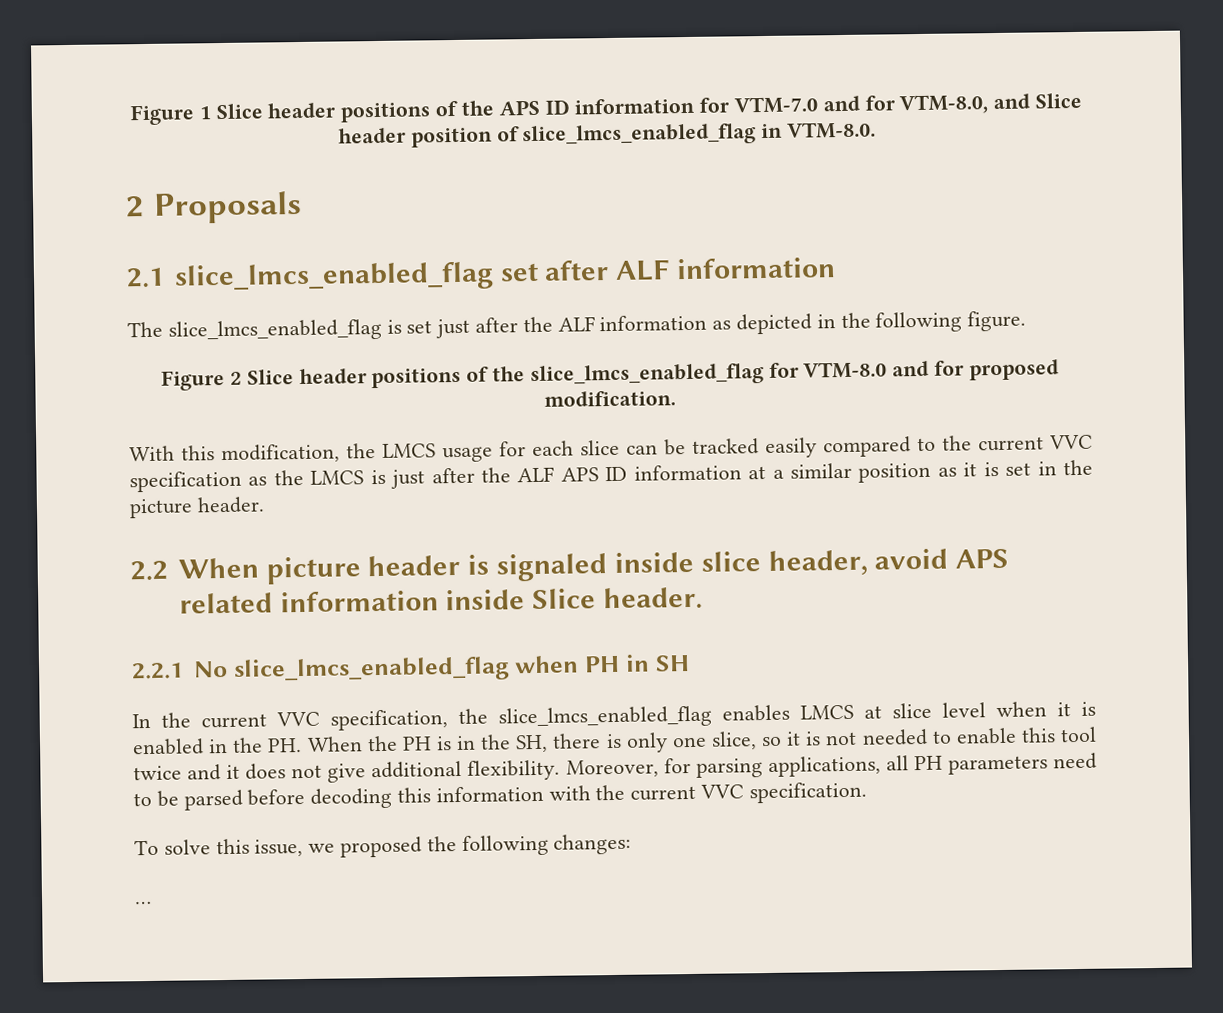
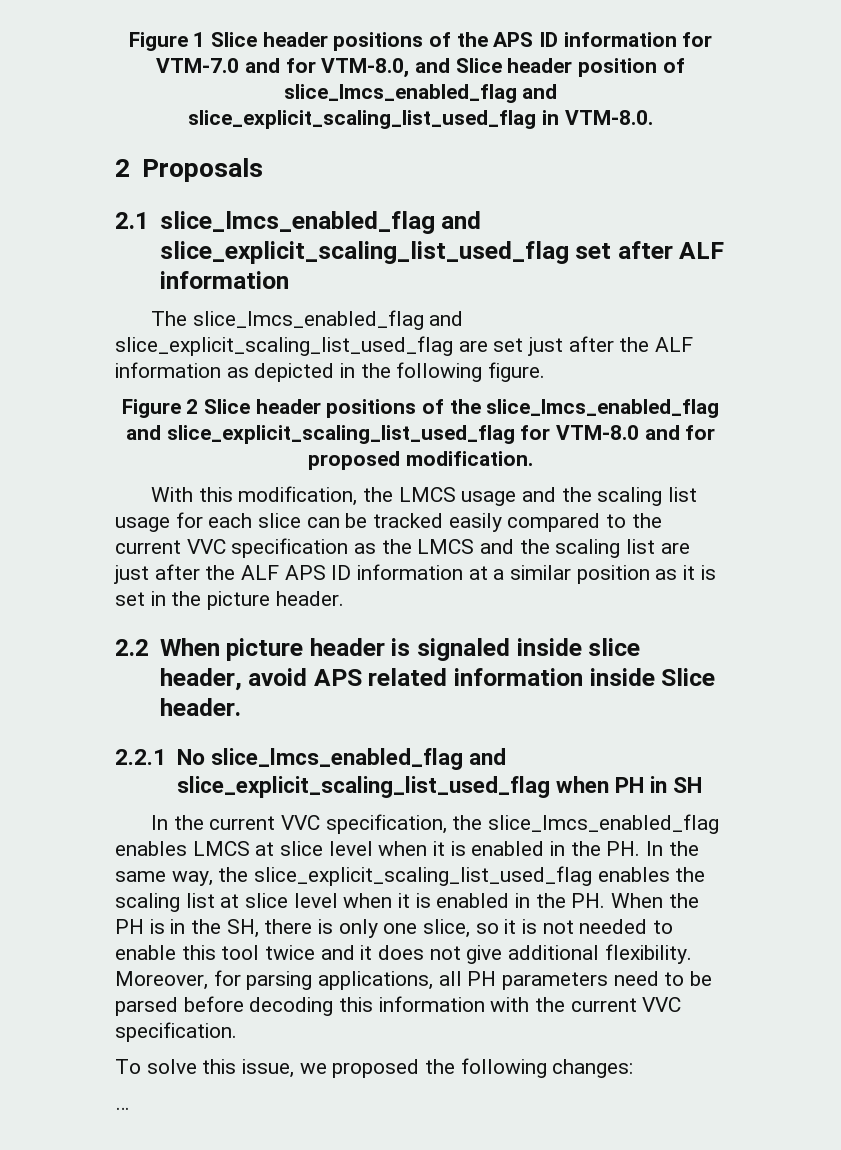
(757, 135) none -> [522,84,558,99] [188,110,537,129] and slice_explicit_scaling_list_used_flag
(494, 277) none -> [441,211,482,229] [159,241,569,264] and slice_explicit_scaling_list_used_flag
[386,319,402,334] is -> [429,311,464,326] [115,336,488,356] and slice_explicit_scaling_list_used_flag are
(764, 375) none -> [125,425,515,444] and slice_explicit_scaling_list_used_flag
(493, 454) none -> [521,487,697,506] [115,517,170,532] and the scaling list usage
[370,469,386,485] is -> [480,539,690,558] and the scaling list are
(510, 669) none -> [468,748,506,765] [176,776,550,798] and slice_explicit_scaling_list_used_flag
(303, 745) none -> [646,841,699,856] [115,866,706,886] [115,893,606,912] In the same way, the slice_explicit_scaling_list_used_flag enables the scaling list at slice level when it is enabled in the PH.

